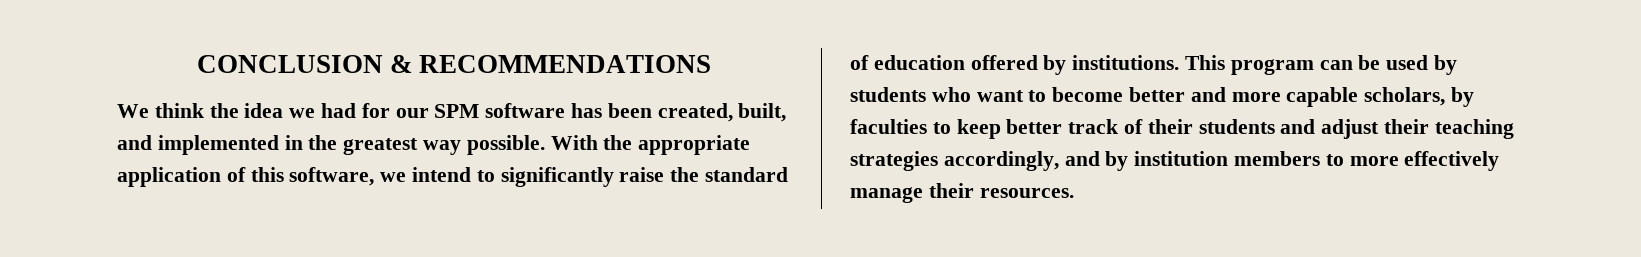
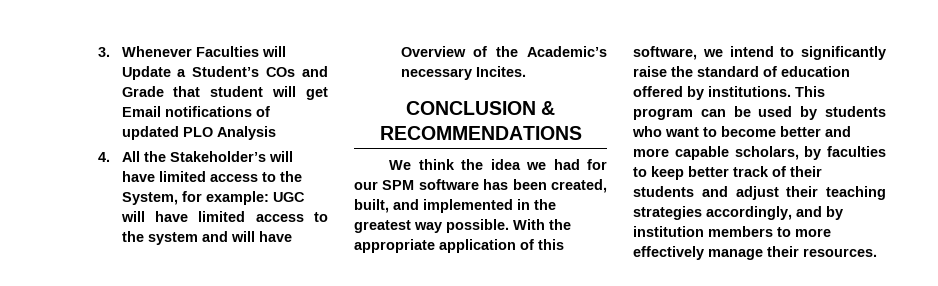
(196, 64) none -> [98,46,286,57] [121,66,328,80] [121,86,328,100] [121,106,270,117] [121,126,276,140] [98,151,293,162] [121,171,302,182] [121,191,305,205] [120,211,328,222] [121,231,292,245] [400,46,607,57] [400,66,526,80] 3. Whenever Faculties will Update a Student’s COs and Grade that student will get Email notifications of updated PLO Analysis // 4. All the Stakeholder’s will have limited access to the System, for example: UGC will have limited access to the system and will have Overview of the Academic’s necessary Incites. //

